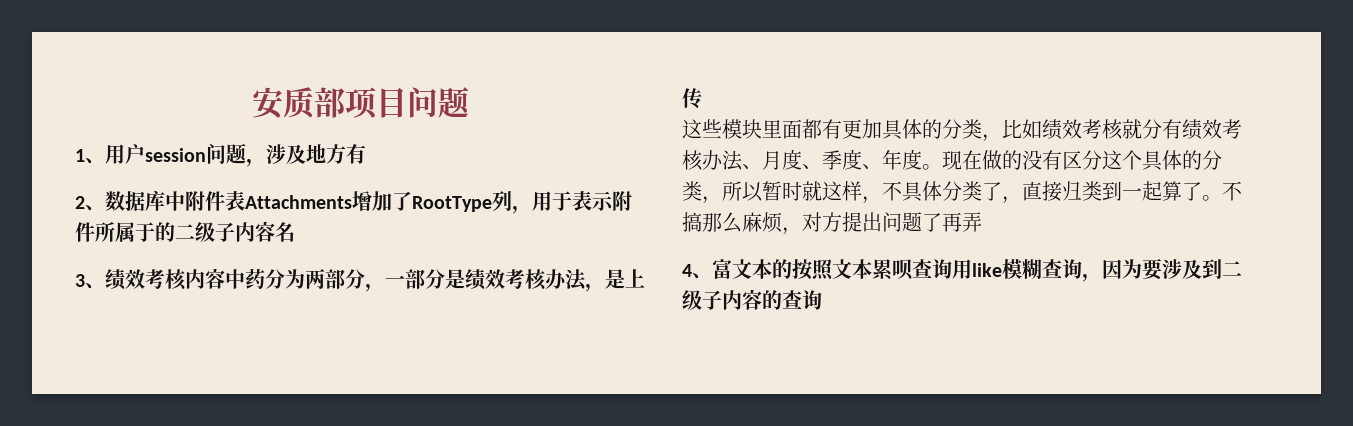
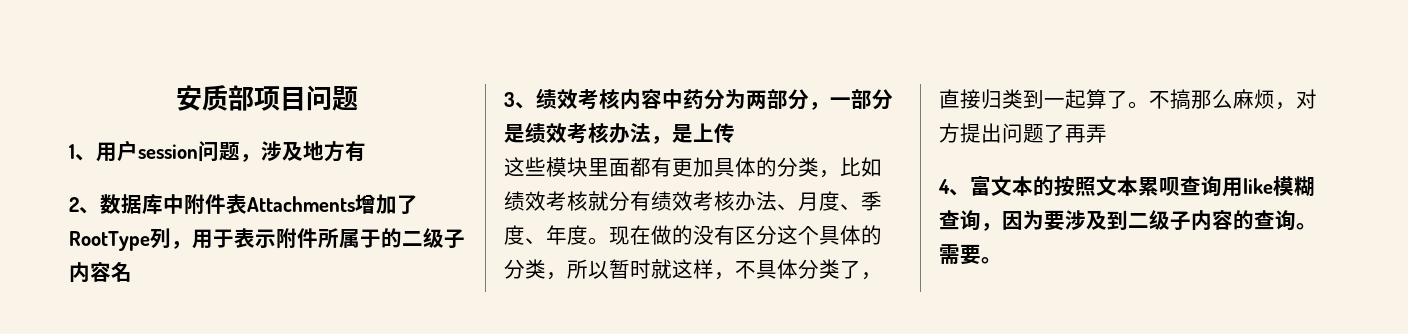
(822, 300) none -> [1296,223,1317,230] [939,244,1002,265] 。需要。

